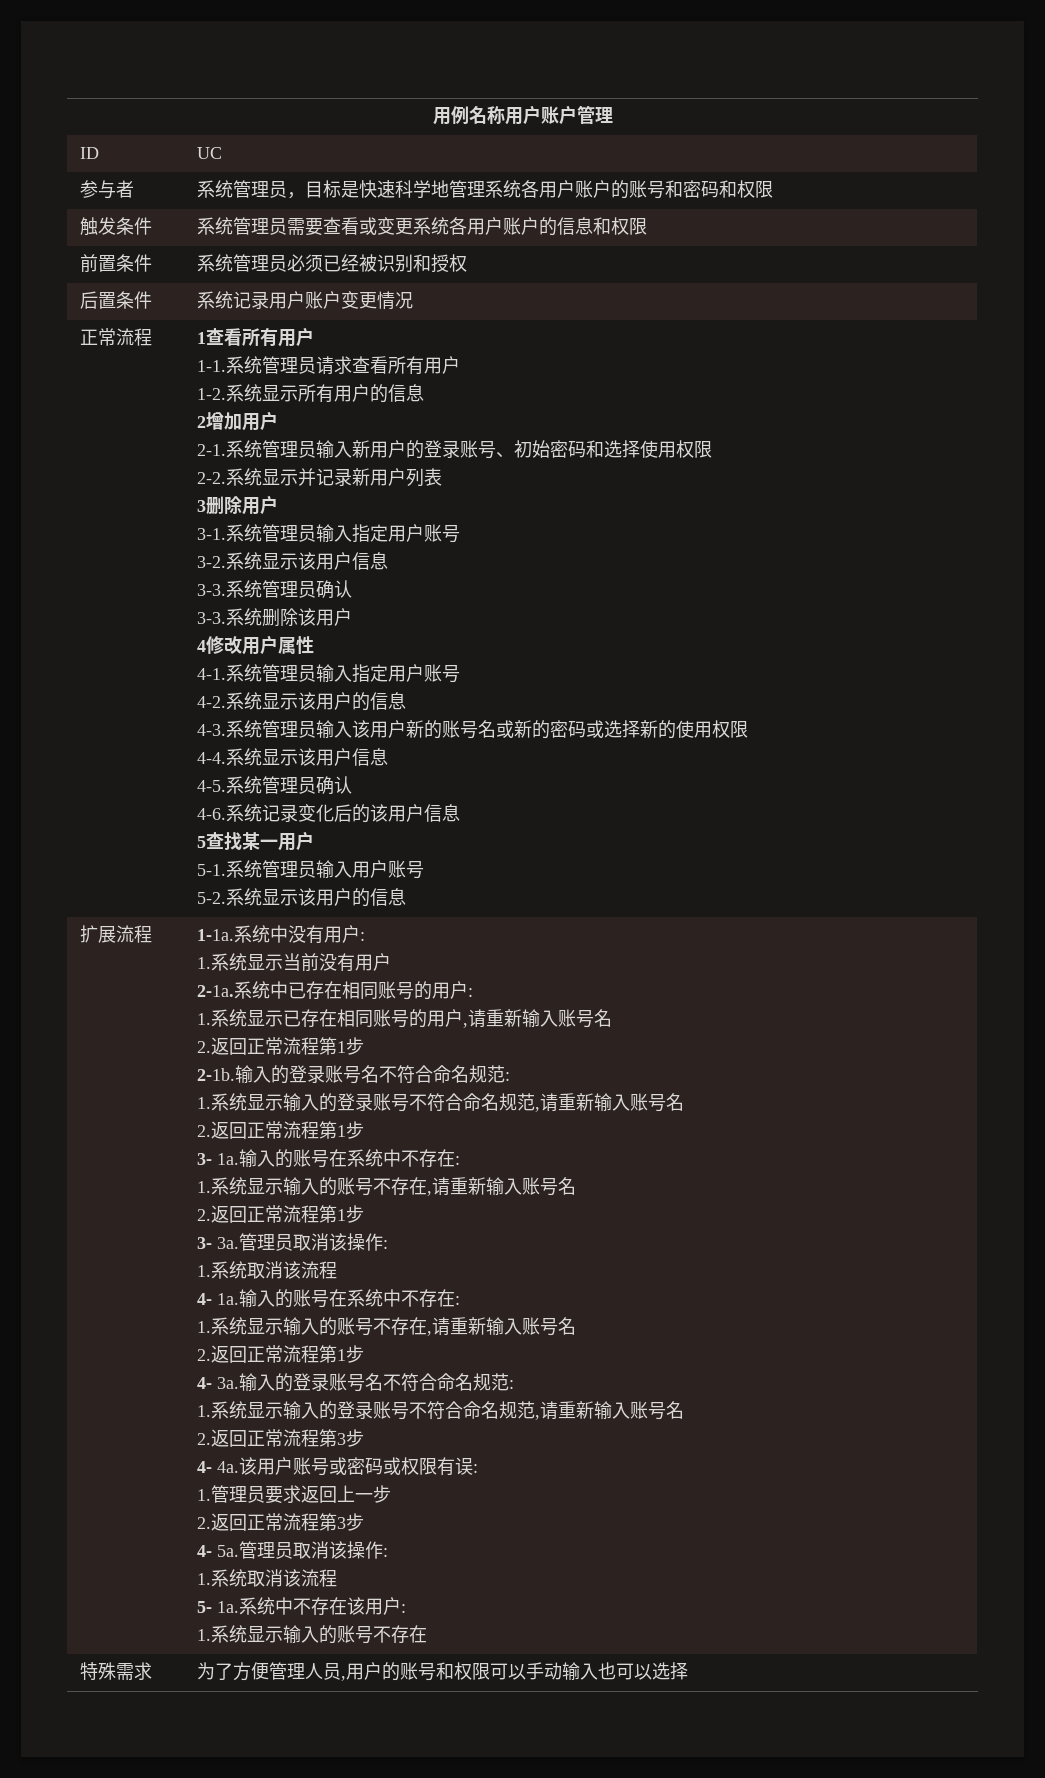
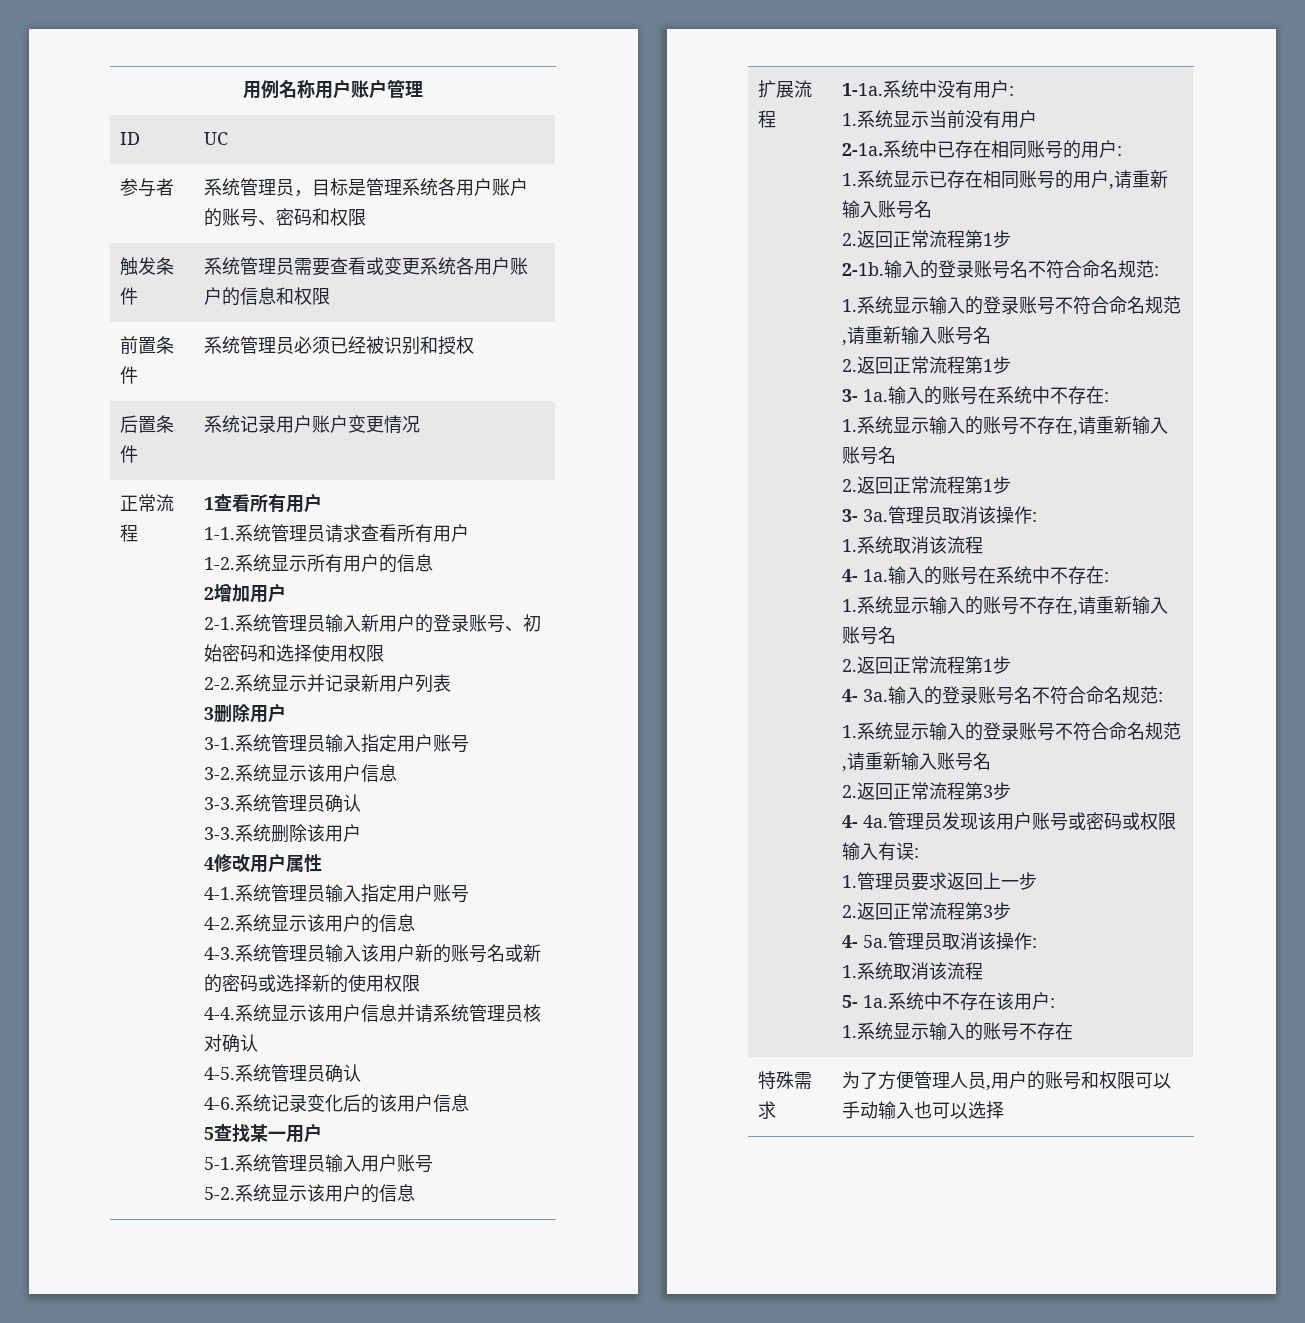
[358,180,449,198] 快速科学地 -> (367, 187) none
[664,180,683,198] 和 -> [258,220,277,226] 、
(388, 757) none -> [397,1004,542,1023] [204,1034,259,1053] 并请系统管理员核对确认
(239, 1467) none -> [888,812,979,830] 管理员发现
(437, 1466) none -> [842,842,879,861] 输入

